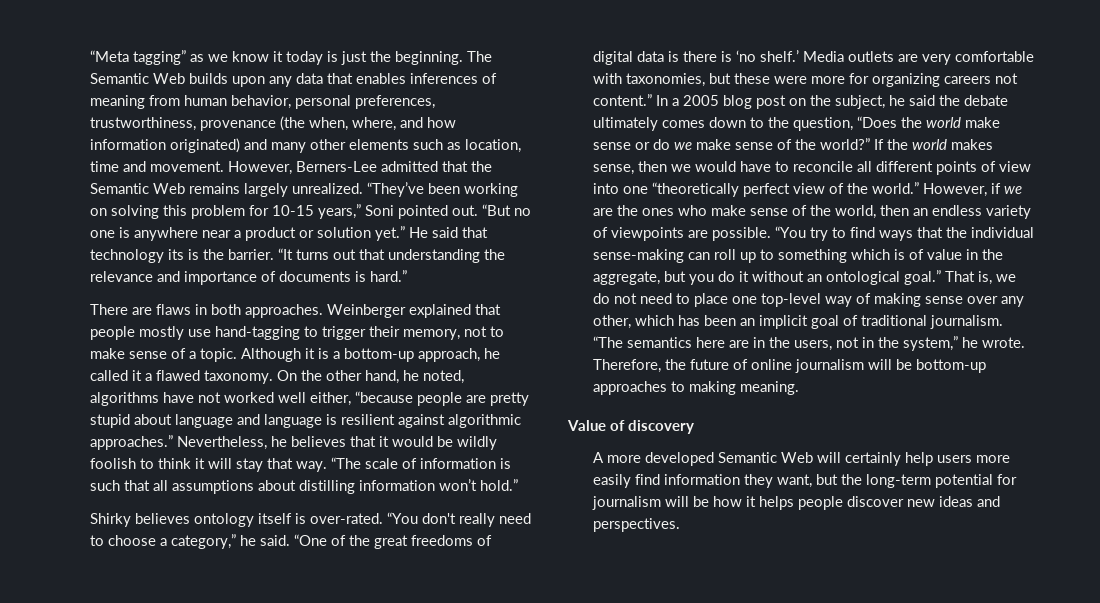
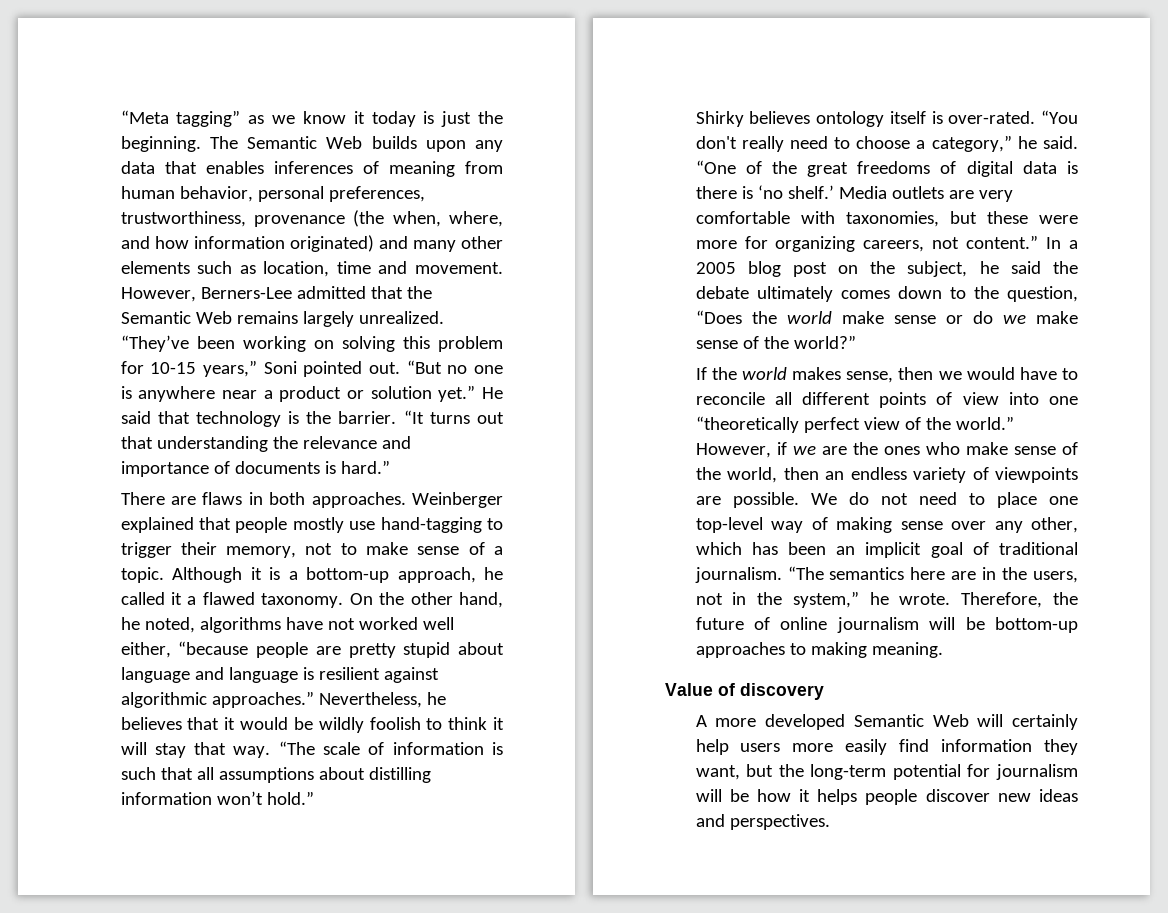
[168,249,185,260] its -> (281, 419) none
[944,76,992,84] careers -> [863,240,925,252] careers,
(871, 144) none -> (856, 342) //
[775,226,1035,241] [593,249,1004,263] [593,270,1017,285] “You try to find ways that the individual sense-making can roll up to something which is of value in the aggregate, but you do it without an ontological goal.” That is, we -> [810,493,837,505] We

